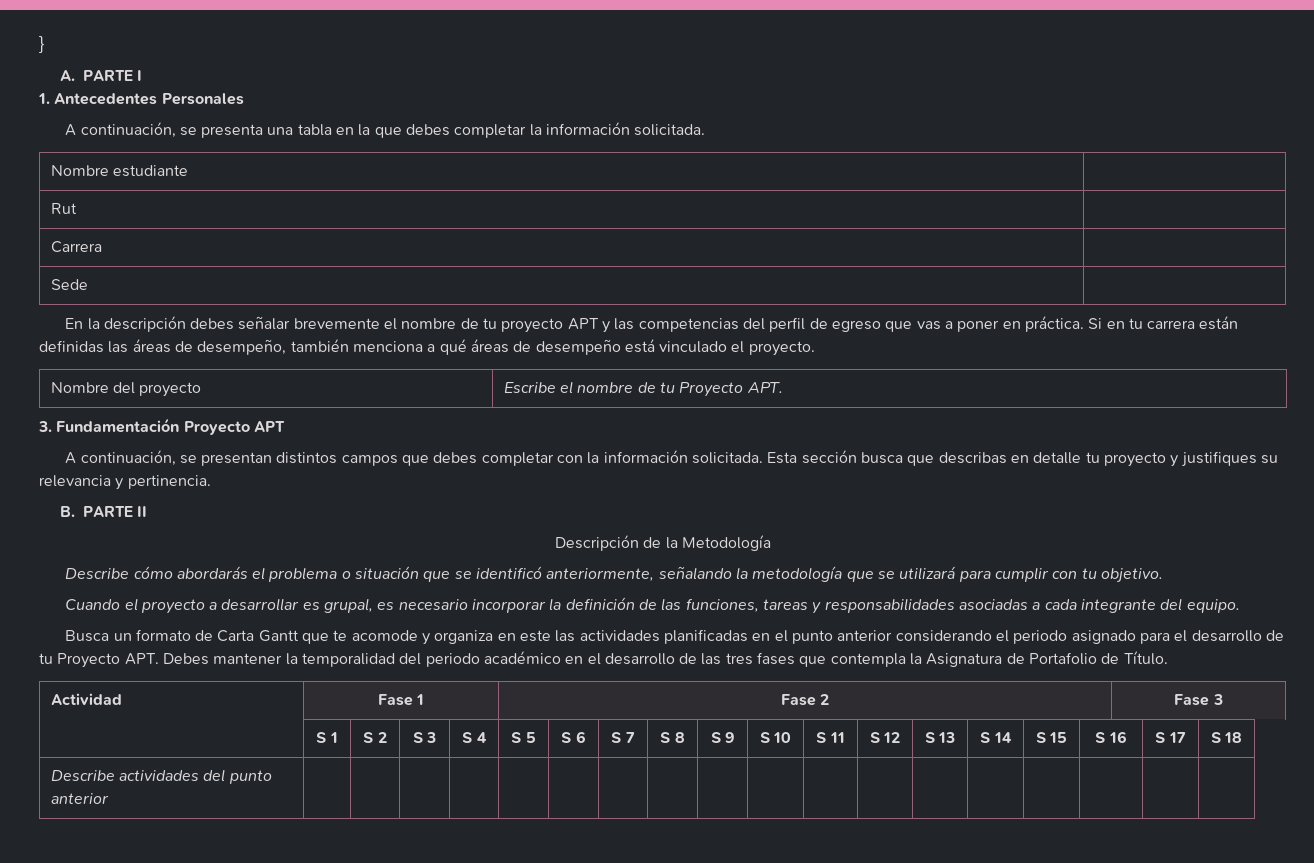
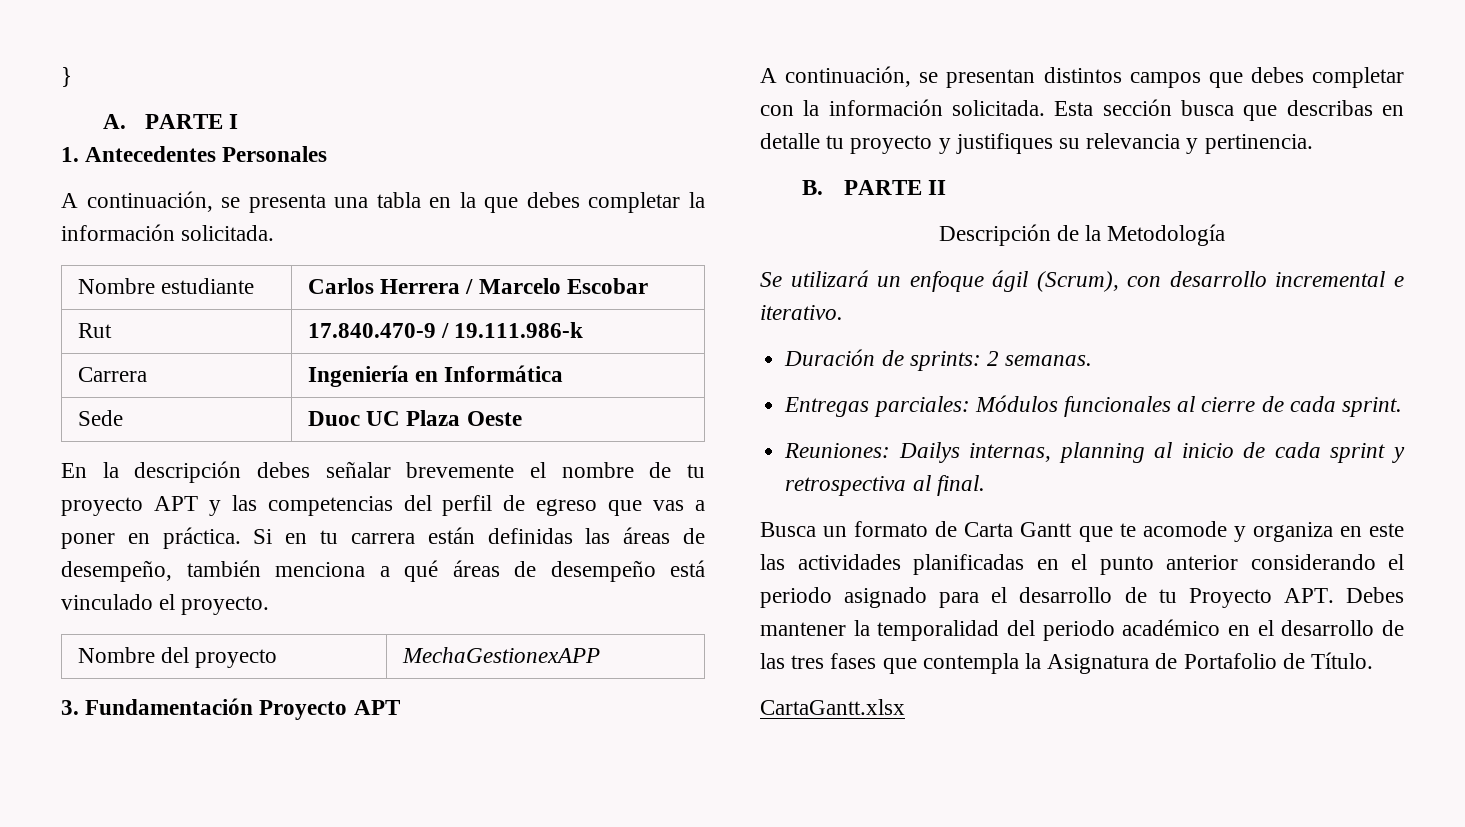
[50,203,77,214] [50,241,102,253] [50,279,88,290] // Rut | // Carrera | // Sede | -> [307,278,648,294] [77,323,112,338] [307,322,584,338] [77,367,147,382] [307,365,564,387] [77,410,123,426] [307,410,522,426] Carlos Herrera / Marcelo Escobar // Rut | 17.840.470-9 / 19.111.986-k // Carrera | Ingeniería en Informática // Sede | Duoc UC Plaza Oeste
[503,381,783,397] Escribe el nombre de tu Proyecto APT. -> [401,647,600,663] MechaGestionexAPP
[65,566,1163,583] [65,597,1240,614] Describe cómo abordarás el problema o situación que se identificó anteriormente, señalando la metodología que se utilizará para cumplir con tu objetivo. // Cuando el proyecto a desarrollar es grupal, es necesario incorporar la definición de las funciones, tareas y responsabilidades asociadas a cada integrante del equipo. -> [760,270,1404,292] [760,305,843,320] [784,349,1093,371] [784,395,1402,417] [784,442,1405,463] [785,475,985,496] Se utilizará un enfoque ágil (Scrum), con desarrollo incremental e iterativo. // Duración de sprints: 2 semanas. // Entregas parciales: Módulos funcionales al cierre de cada sprint. // Reuniones: Dailys internas, planning al inicio de cada sprint y retrospectiva al final.
[50,693,122,705] [377,694,425,706] [780,694,830,706] [1174,694,1223,706] [316,732,338,743] [363,732,387,743] [412,732,437,743] [462,732,487,743] [511,732,536,743] [561,731,586,743] [611,732,635,743] [660,732,685,743] [710,732,735,743] [759,732,792,743] [816,732,845,743] [869,732,901,743] [924,732,956,743] [980,732,1012,743] [1035,732,1068,743] [1095,731,1127,743] [1155,732,1186,743] [1210,732,1243,743] [50,769,272,784] [50,793,109,804] // Actividad | Fase 1 | Fase 2 | Fase 3 // | S 1 | S 2 | S 3 | S 4 | S 5 | S 6 | S 7 | S 8 | S 9 | S 10 | S 11 | S 12 | S 13 | S 14 | S 15 | S 16 | S 17 | S 18 // Describe actividades del punto anterior | | | | | | | | | | | | | | | | | | -> [760,699,905,715] // CartaGantt.xlsx

